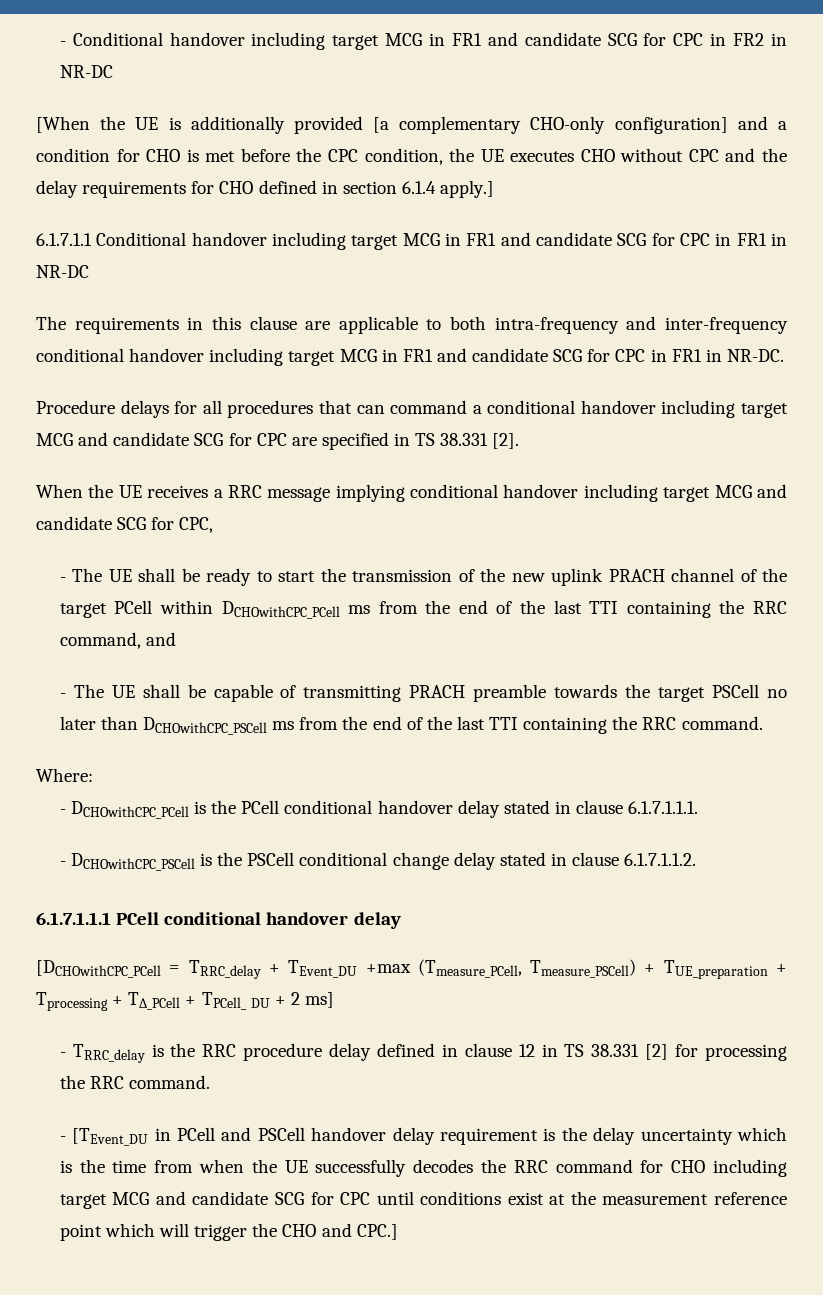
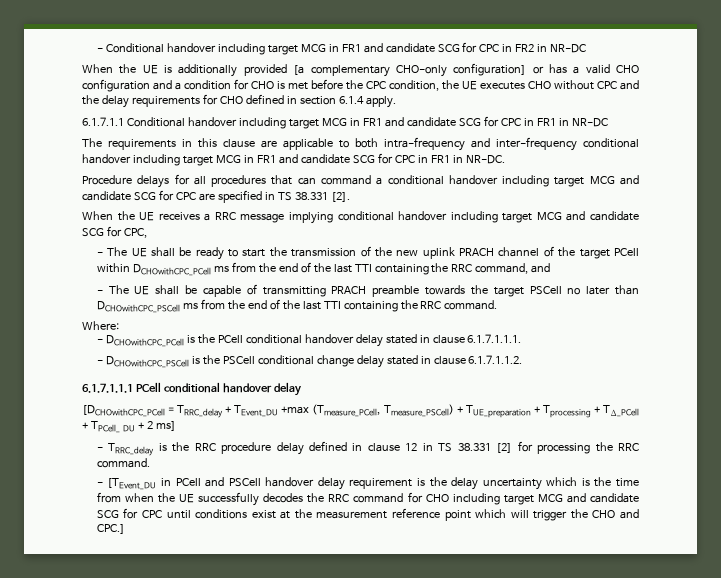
[36,116,90,133] [When -> [82,64,113,73] When
(728, 125) none -> [532,64,639,74] [82,79,150,92] or has a valid CHO configuration
[440,180,495,198] apply.] -> [365,96,396,108] apply.

